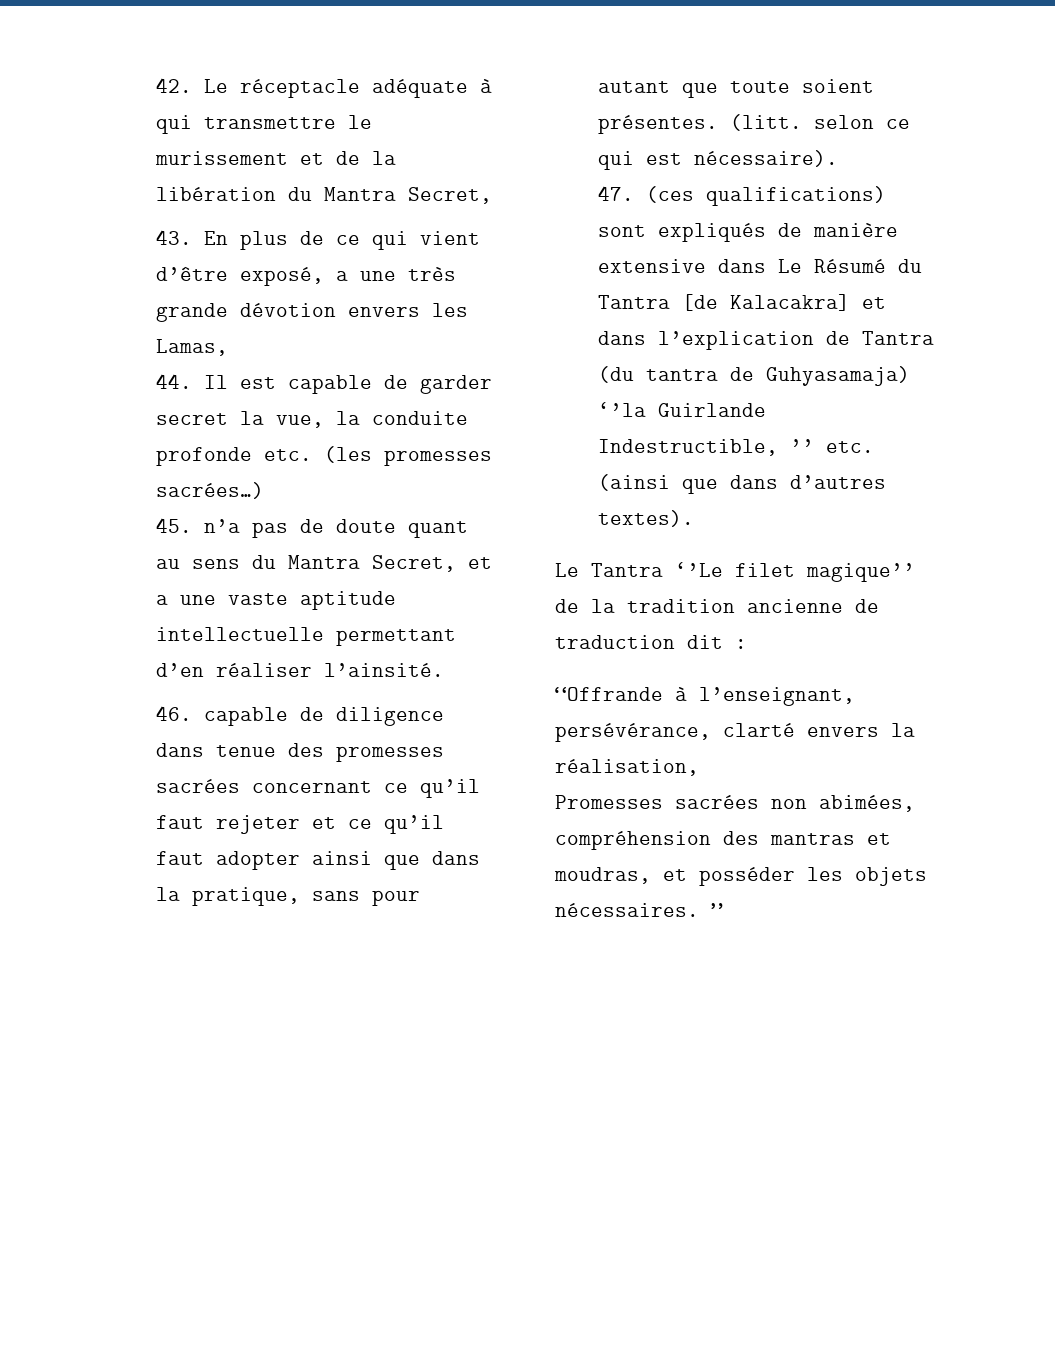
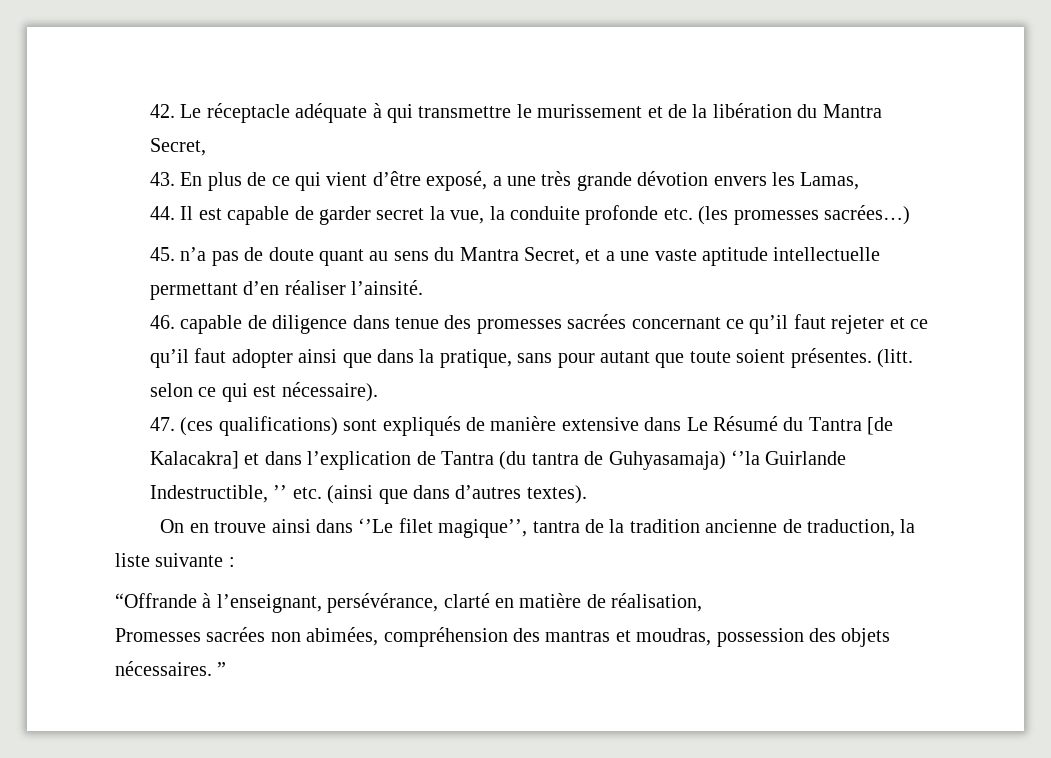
[555,562,915,582] Le Tantra ‘’Le filet magique’’ -> [160,518,580,538] On en trouve ainsi dans ‘’Le filet magique’’, tantra
[555,635,723,649] traduction dit -> [807,519,916,537] [115,553,224,567] traduction, la liste suivante
[807,723,915,737] envers la -> [495,593,606,608] en matière de
[663,867,843,886] et posséder les -> [716,628,836,647] possession des

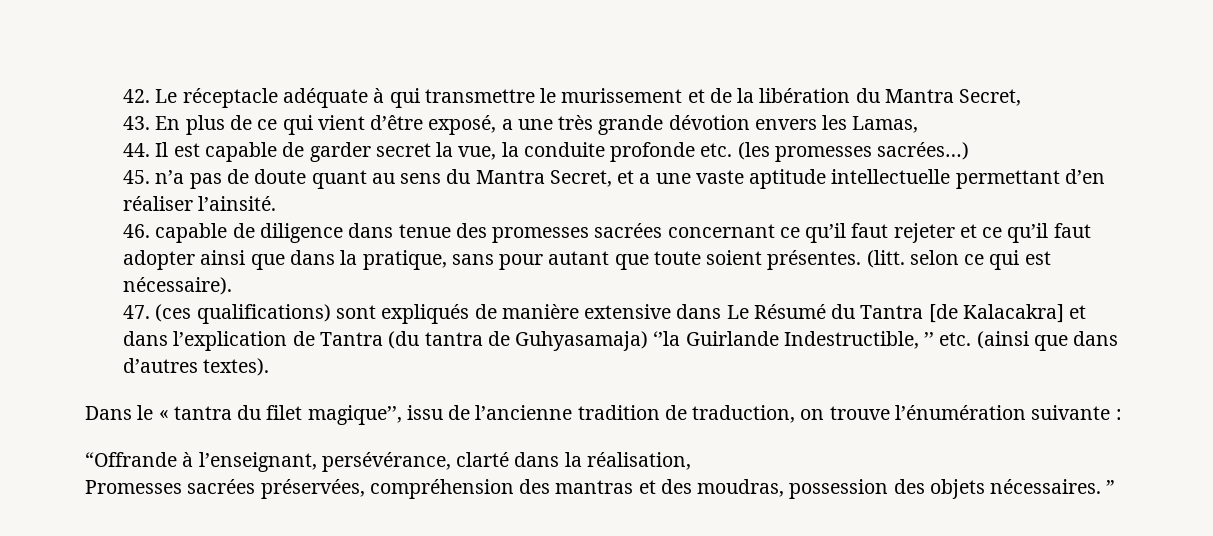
[160,518,916,538] [115,553,150,567] On en trouve ainsi dans ‘’Le filet magique’’, tantra de la tradition ancienne de traduction, la liste -> [85,405,1026,425] Dans le « tantra du filet magique’’, issu de l’ancienne tradition de traduction, on trouve l’énumération
[495,593,606,608] en matière de -> [514,452,582,467] dans la
[270,627,379,646] non abimées, -> [260,479,365,499] préservées,
(631, 636) none -> [660,479,692,494] des

